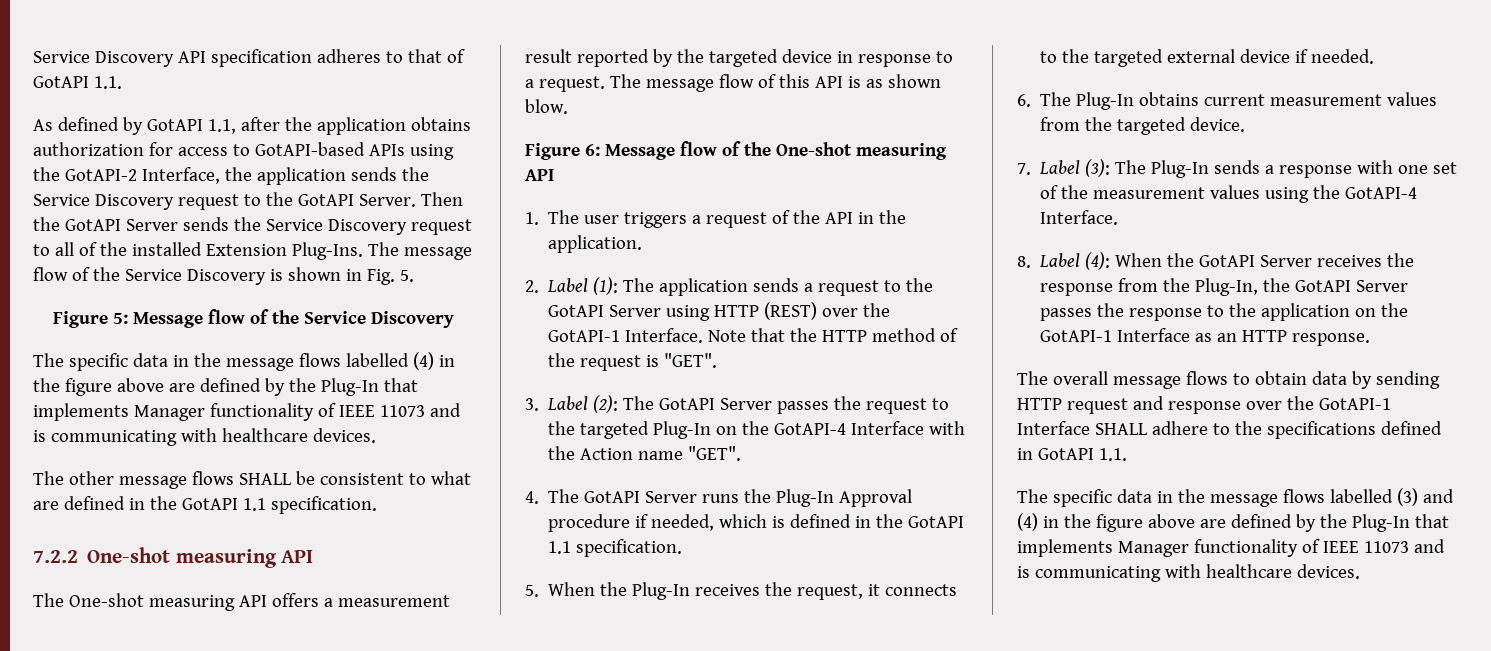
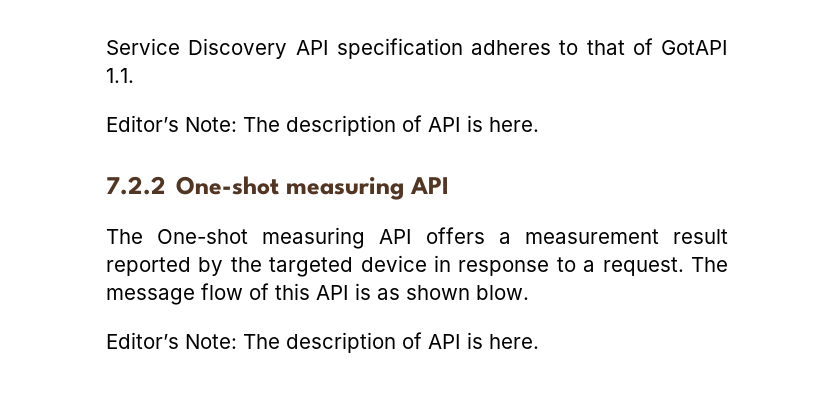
[33,117,471,135] [33,142,454,160] [33,167,429,185] [33,192,463,210] [33,217,472,235] [33,242,472,260] [33,267,414,285] [53,309,454,328] [33,352,455,371] [33,378,418,396] [33,403,461,421] [33,428,376,446] [33,471,471,489] [33,496,377,514] As defined by GotAPI 1.1, after the application obtains authorization for access to GotAPI-based APIs using the GotAPI-2 Interface, the application sends the Service Discovery request to the GotAPI Server. Then the GotAPI Server sends the Service Discovery request to all of the installed Extension Plug-Ins. The message flow of the Service Discovery is shown in Fig. 5. // Figure 5: Message flow of the Service Discovery // The specific data in the message flows labelled (4) in the figure above are defined by the Plug-In that implements Manager functionality of IEEE 11073 and is communicating with healthcare devices. // The other message flows SHALL be consistent to what are defined in the GotAPI 1.1 specification. -> [106,115,539,136] Editor’s Note: The description of API is here.
[525,141,947,160] [525,169,554,181] [525,210,907,228] [548,235,643,253] [525,277,934,296] [548,302,891,321] [548,328,959,343] [548,353,718,371] [525,395,950,414] [548,421,966,439] [548,446,742,461] [525,489,913,507] [548,514,965,532] [548,539,683,557] [525,582,958,600] [1040,49,1375,67] [1017,92,1438,110] [1040,117,1246,135] [1017,159,1458,178] [1040,185,1418,203] [1040,210,1119,225] [1017,252,1415,270] [1040,278,1409,296] [1040,303,1409,321] [1040,328,1371,346] [1017,371,1440,389] [1017,396,1391,414] [1017,421,1442,439] [1017,448,1127,461] [1017,488,1454,507] [1017,513,1449,532] [1017,539,1445,557] [1017,564,1360,582] Figure 6: Message flow of the One-shot measuring API // 1. The user triggers a request of the API in the application. // 2. Label (1): The application sends a request to the GotAPI Server using HTTP (REST) over the GotAPI-1 Interface. Note that the HTTP method of the request is "GET". // 3. Label (2): The GotAPI Server passes the request to the targeted Plug-In on the GotAPI-4 Interface with the Action name "GET". // 4. The GotAPI Server runs the Plug-In Approval procedure if needed, which is defined in the GotAPI 1.1 specification. // 5. When the Plug-In receives the request, it connects to the targeted external device if needed. // 6. The Plug-In obtains current measurement values from the targeted device. // 7. Label (3): The Plug-In sends a response with one set of the measurement values using the GotAPI-4 Interface. // 8. Label (4): When the GotAPI Server receives the response from the Plug-In, the GotAPI Server passes the response to the application on the GotAPI-1 Interface as an HTTP response. // The overall message flows to obtain data by sending HTTP request and response over the GotAPI-1 Interface SHALL adhere to the specifications defined in GotAPI 1.1. // The specific data in the message flows labelled (3) and (4) in the figure above are defined by the Plug-In that implements Manager functionality of IEEE 11073 and is communicating with healthcare devices. -> [106,332,539,353] Editor’s Note: The description of API is here.

